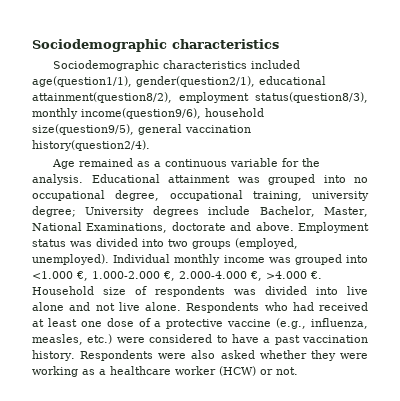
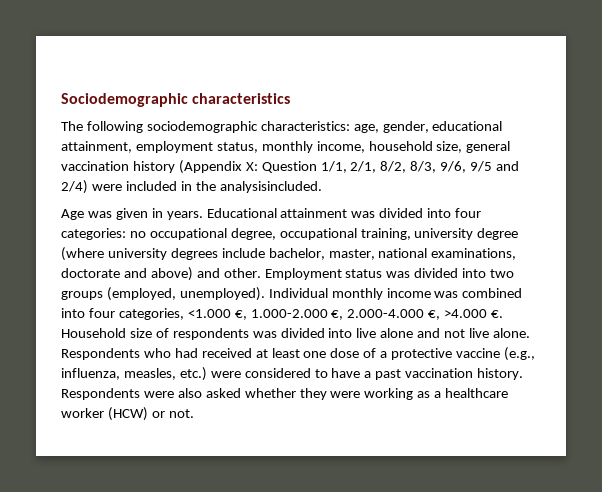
[52,60,300,71] [32,76,326,87] [32,92,368,103] [32,108,264,119] [32,124,251,135] [32,140,150,151] [51,158,320,169] [32,174,346,185] Sociodemographic characteristics included age(question1/1), gender(question2/1), educational attainment(question8/2), employment status(question8/3), monthly income(question9/6), household size(question9/5), general vaccination history(question2/4). // Age remained as a continuous variable for the analysis. Educational attainment was grouped into -> [61,121,503,133] [61,141,511,153] [61,160,520,174] [61,180,322,194] [61,208,482,220] [61,228,126,240] The following sociodemographic characteristics: age, gender, educational attainment, employment status, monthly income, household size, general vaccination history (Appendix X: Question 1/1, 2/1, 8/2, 8/3, 9/6, 9/5 and 2/4) were included in the analysisincluded. // Age was given in years. Educational attainment was divided into four categories:
[32,206,369,217] [32,222,294,233] degree; University degrees include Bachelor, Master, National Examinations, doctorate and above. -> [477,228,519,240] [61,247,517,261] [61,267,261,281] degree (where university degrees include bachelor, master, national examinations, doctorate and above) and other.
[294,254,368,265] grouped into -> [462,288,523,298] [61,308,184,320] combined into four categories,

